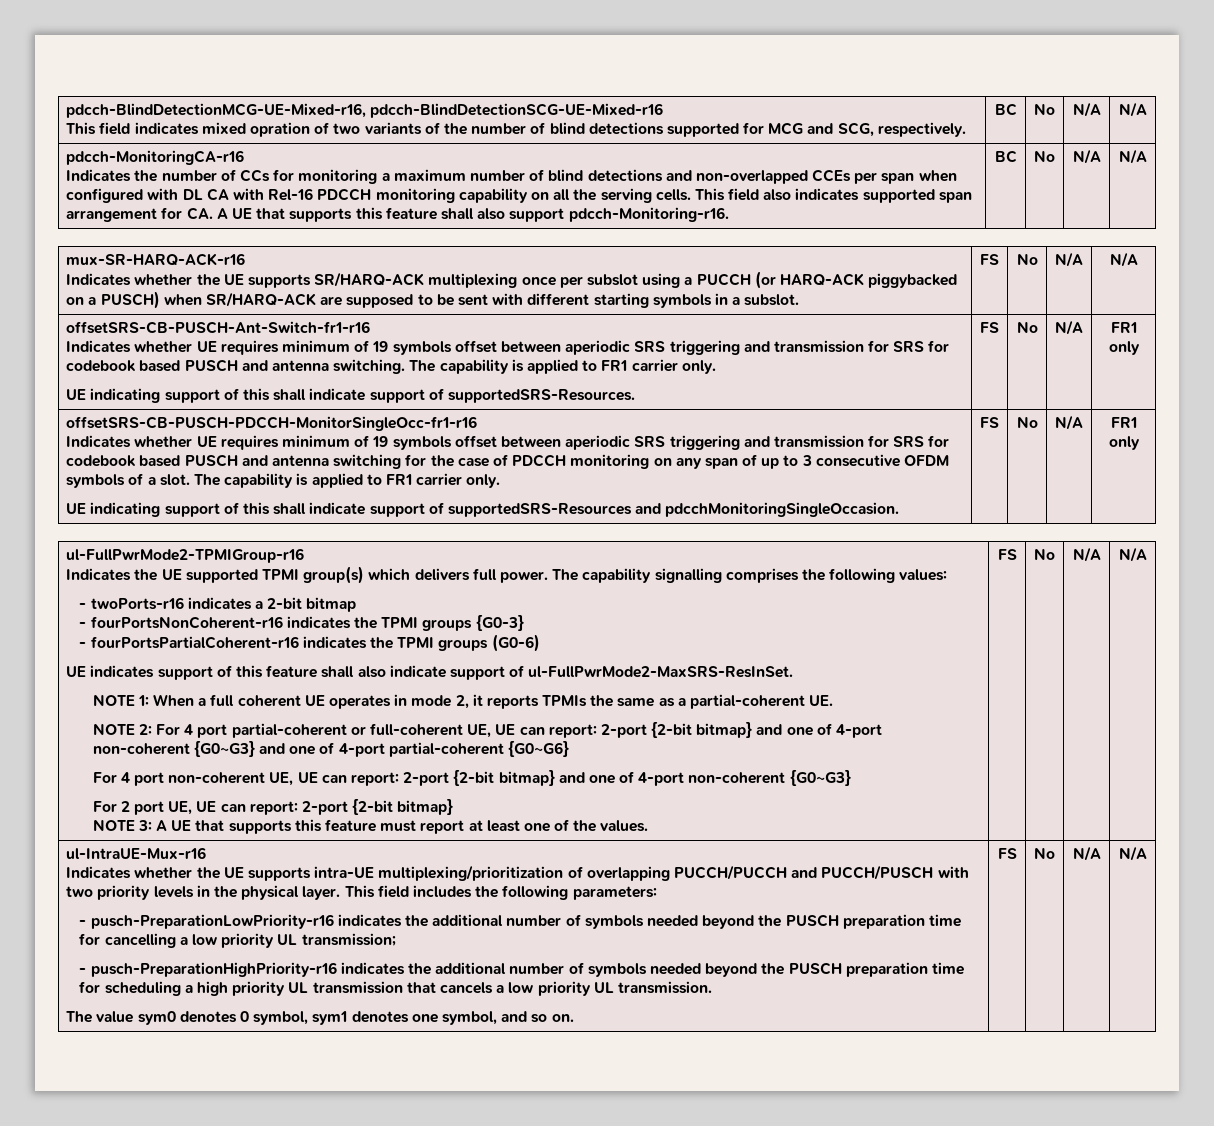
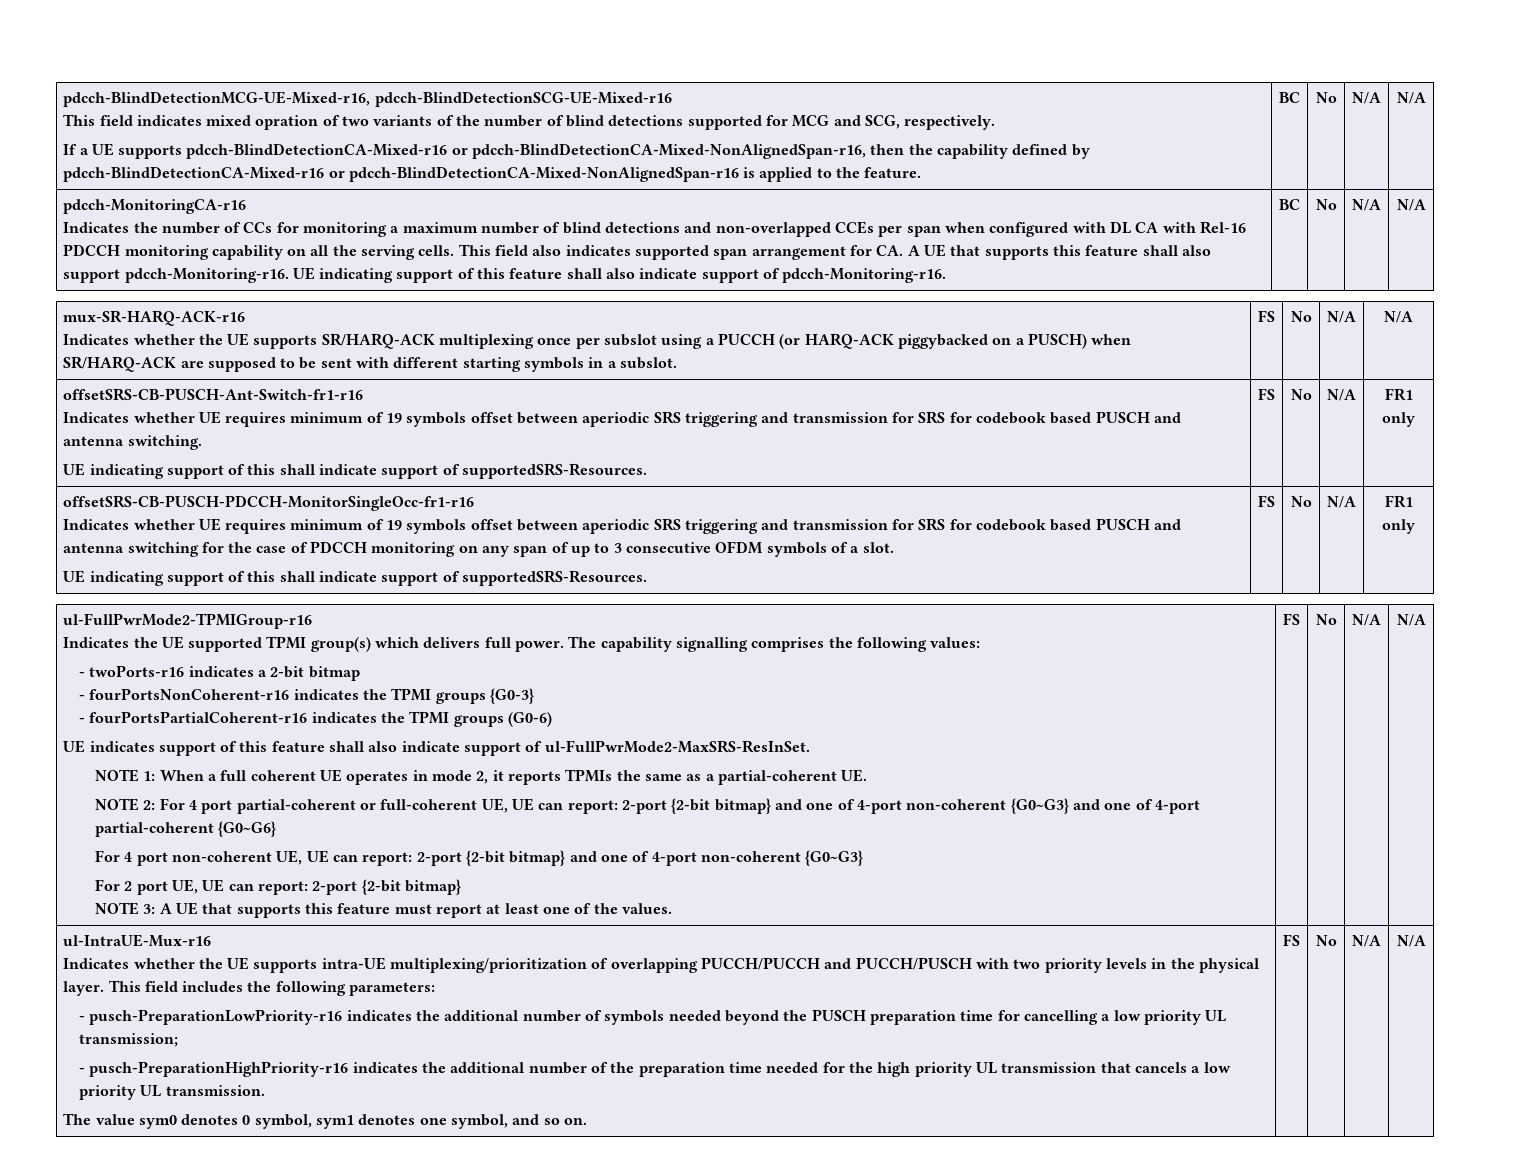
(966, 129) none -> [63,143,1090,159] [63,166,922,182] // If a UE supports pdcch-BlindDetectionCA-Mixed-r16 or pdcch-BlindDetectionCA-Mixed-NonAlignedSpan-r16, then the capability defined by pdcch-BlindDetectionCA-Mixed-r16 or pdcch-BlindDetectionCA-Mixed-NonAlignedSpan-r16 is applied to the feature.
(729, 214) none -> [292,267,947,283] UE indicating support of this feature shall also indicate support of pdcch-Monitoring-r16.
[409,359,716,374] The capability is applied to FR1 carrier only. -> (202, 442) none
[194,473,501,488] [66,502,900,517] The capability is applied to FR1 carrier only. // UE indicating support of this shall indicate support of supportedSRS-Resources and pdcchMonitoringSingleOccasion. -> [63,570,648,586] // UE indicating support of this shall indicate support of supportedSRS-Resources.
[587,962,964,977] [79,981,193,996] symbols needed beyond the PUSCH preparation time for scheduling a -> [610,1062,873,1077] the preparation time needed for the

